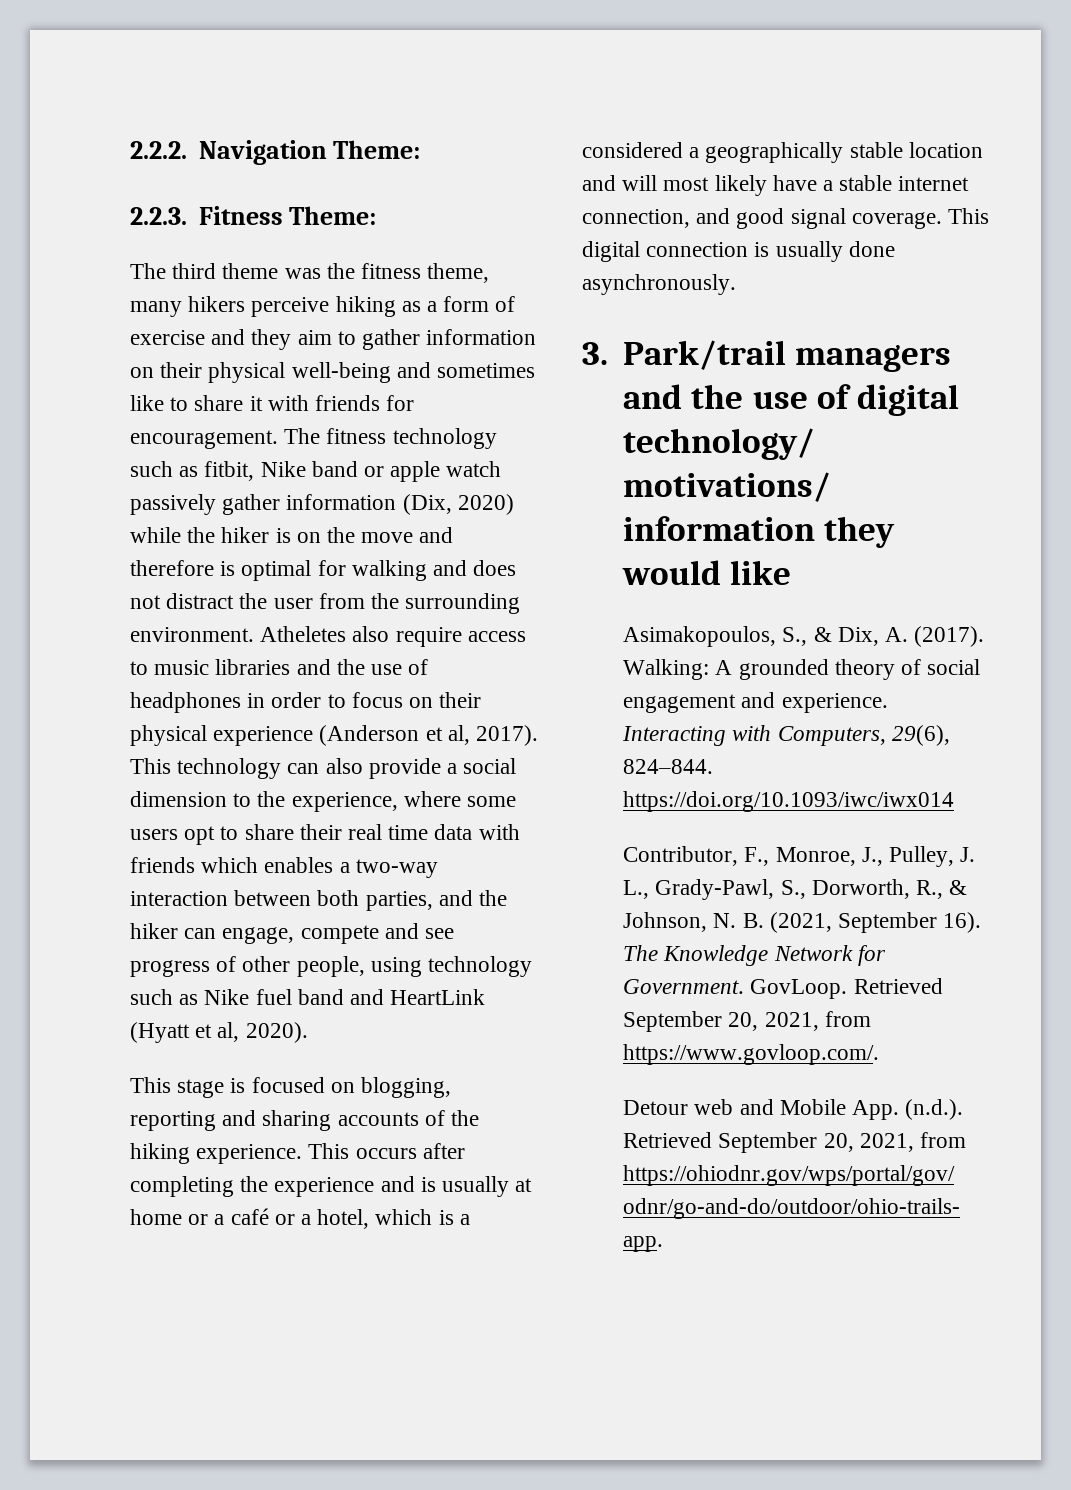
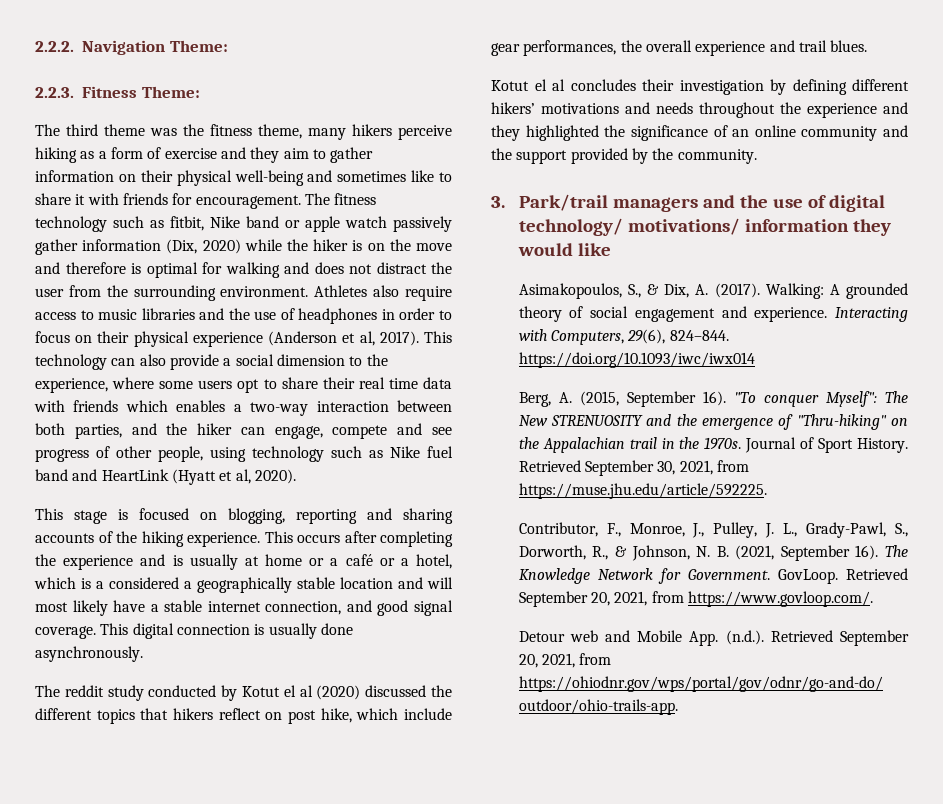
[260,626,347,642] Atheletes -> [314,285,368,297] Athletes
(736, 284) none -> [35,685,453,701] [35,708,453,724] [491,40,868,56] [491,79,909,95] [491,102,908,118] [491,125,908,141] [491,148,757,164] // The reddit study conducted by Kotut el al (2020) discussed the different topics that hikers reflect on post hike, which include gear performances, the overall experience and trail blues. // Kotut el al concludes their investigation by defining different hikers’ motivations and needs throughout the experience and they highlighted the significance of an online community and the support provided by the community.
(955, 801) none -> [518,391,908,407] [518,414,908,430] [518,437,908,453] [518,460,750,476] [518,483,767,499] // Berg, A. (2015, September 16). "To conquer Myself": The New STRENUOSITY and the emergence of "Thru-hiking" on the Appalachian trail in the 1970s. Journal of Sport History. Retrieved September 30, 2021, from https://muse.jhu.edu/article/592225.

